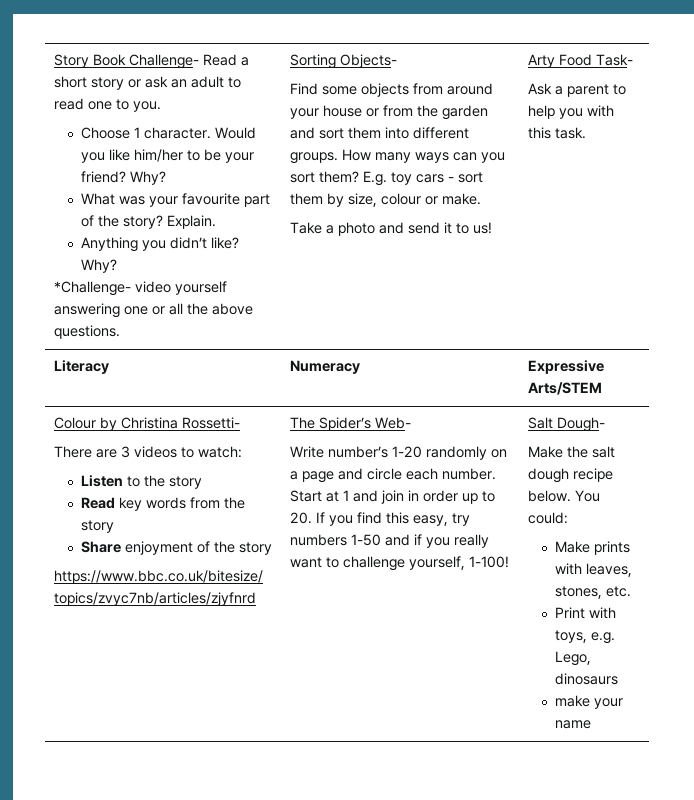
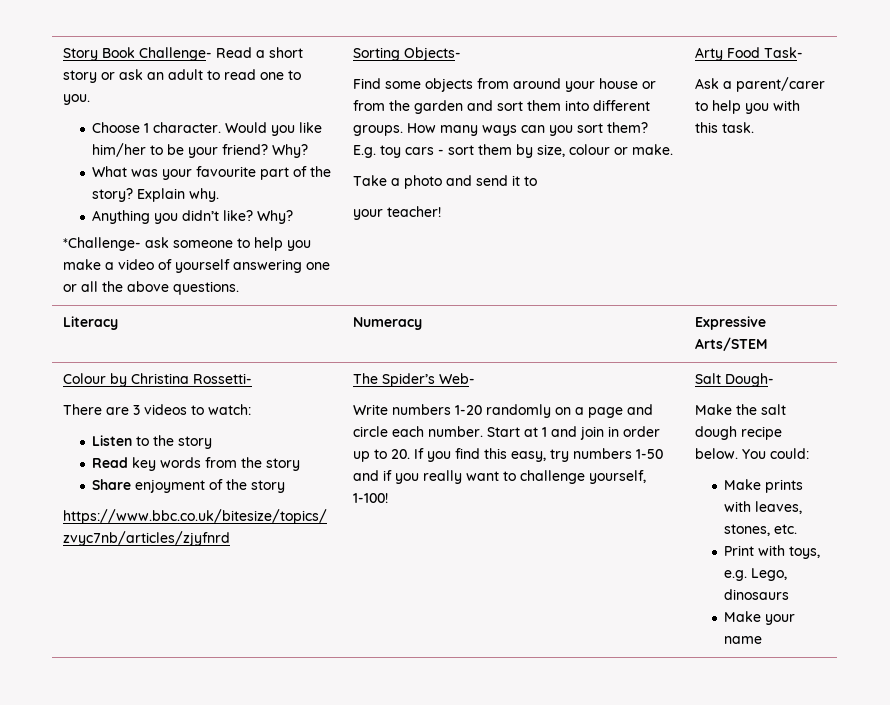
[167,215,217,229] Explain. -> [137,188,220,202] Explain why.
[135,281,172,293] video -> [145,237,312,251] [63,259,173,270] ask someone to help you make a video of
[473,222,493,234] us! -> [353,206,442,220] // your teacher!
[567,84,610,97] parent -> [736,77,826,92] parent/carer
[328,446,389,458] number’s -> [392,404,452,415] numbers
[555,695,591,707] make -> [724,611,762,622] Make

